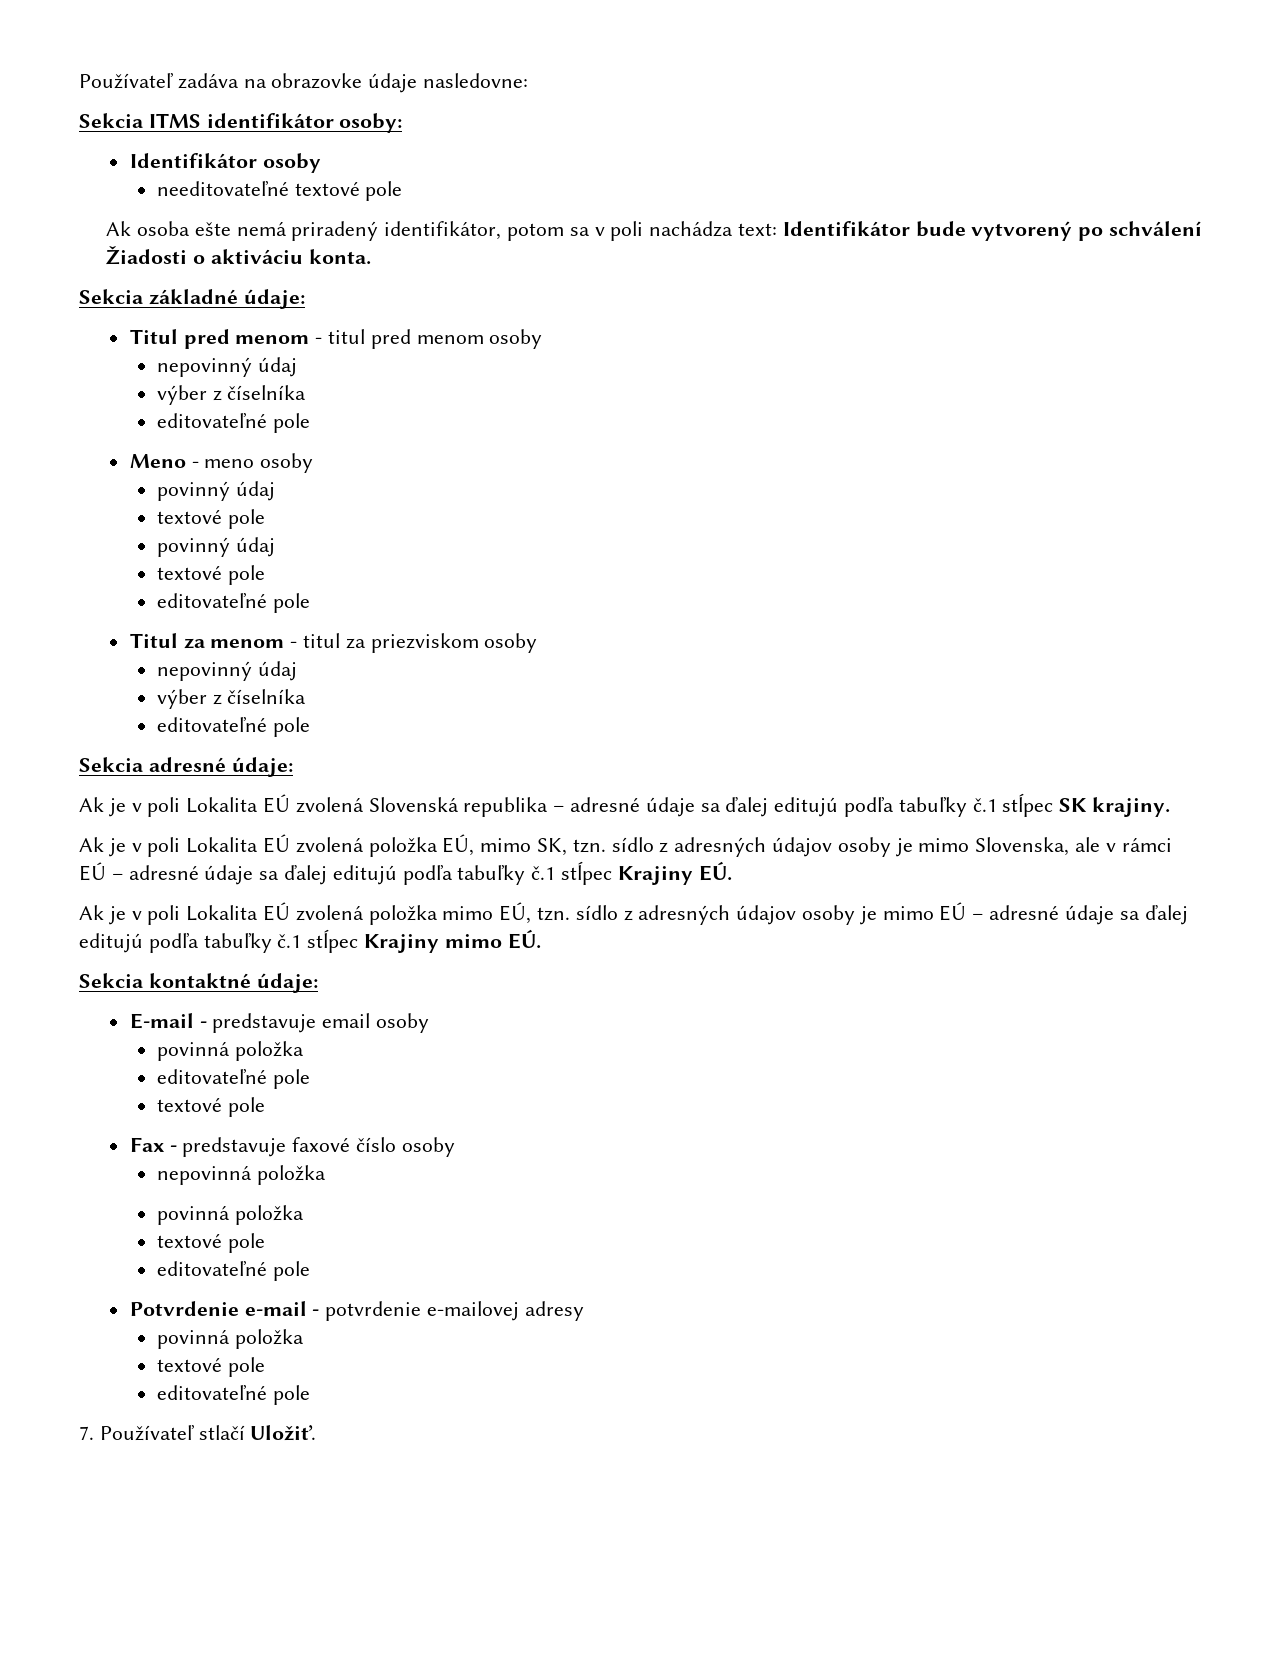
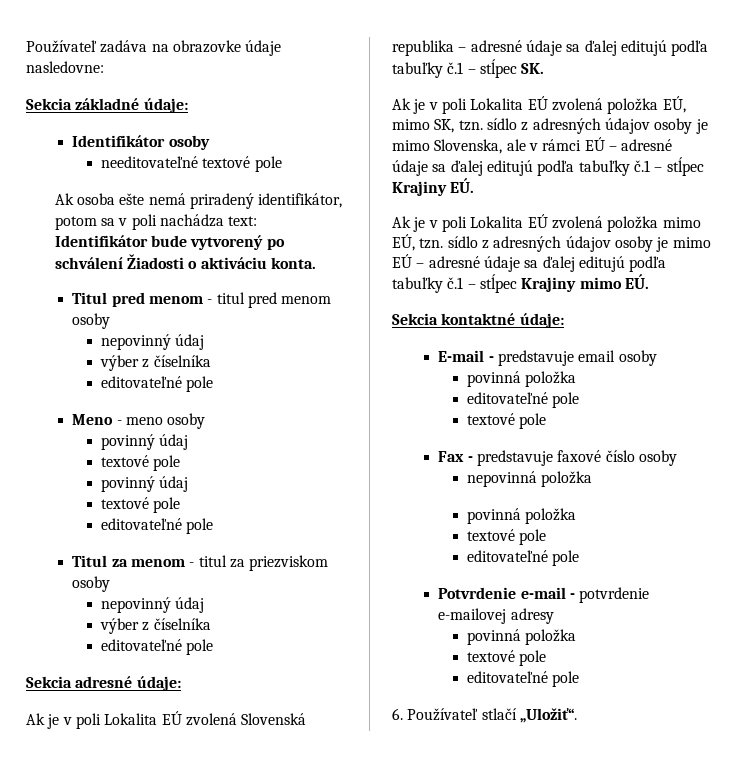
[148,113,403,133] ITMS identifikátor osoby: -> [75,98,188,113] základné údaje:
[79,289,305,309] // Sekcia základné údaje: -> (316, 263) none
[1002,793,1171,817] stĺpec SK krajiny. -> [467,59,545,78] – stĺpec SK.
(556, 873) none -> [654,167,663,172] –
(302, 941) none -> [467,284,476,289] –
[79,1426,94,1440] 7. -> [392,708,403,720] 6.
[250,1425,317,1441] Uložiť. -> [519,708,577,723] „Uložiť“.

